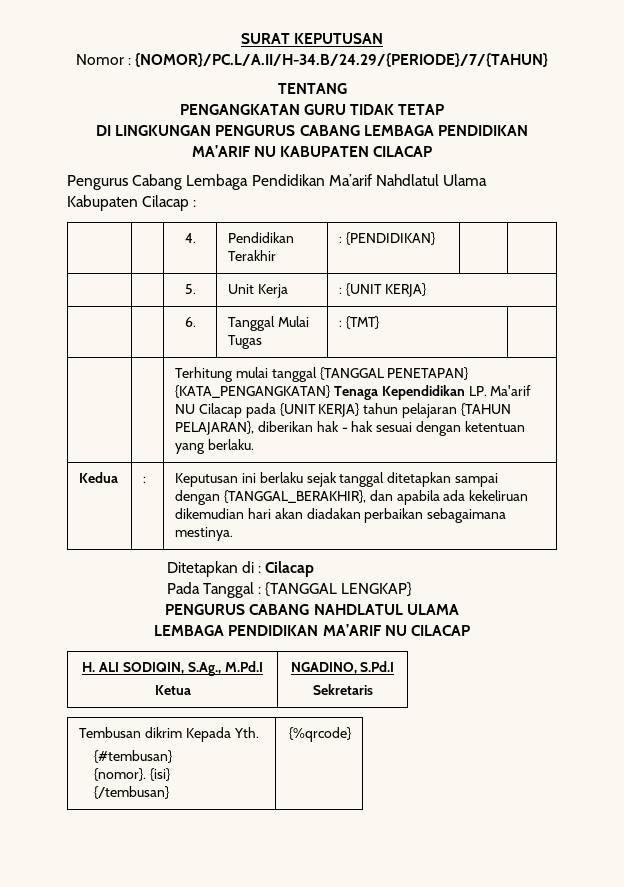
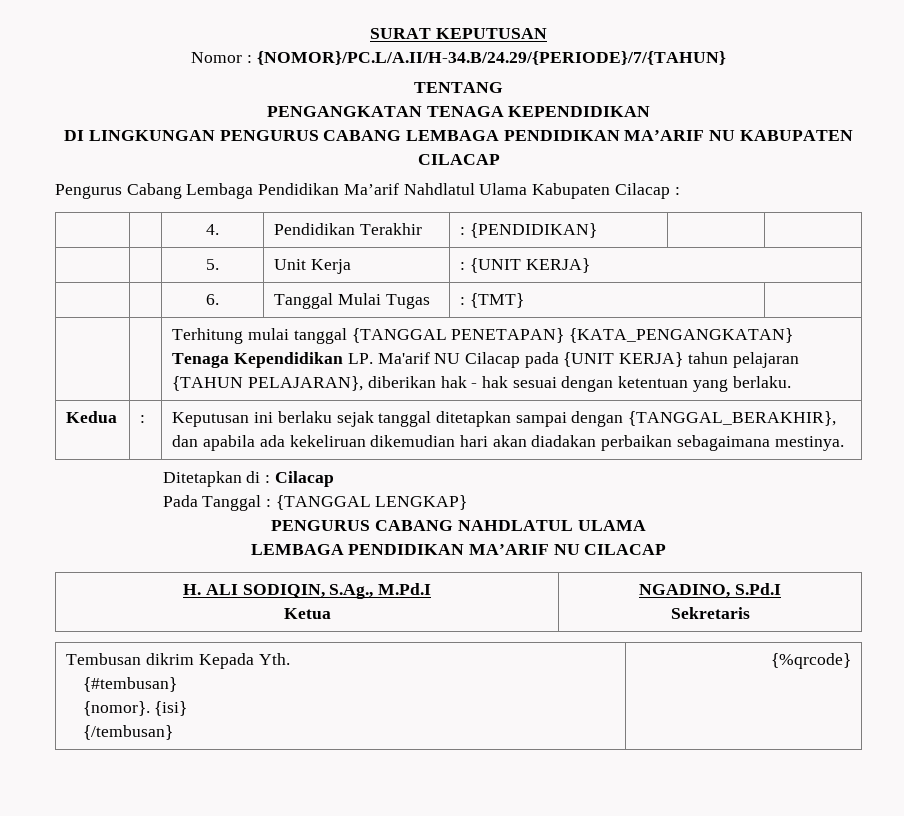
[303,104,445,115] GURU TIDAK TETAP -> [426,106,651,117] TENAGA KEPENDIDIKAN

